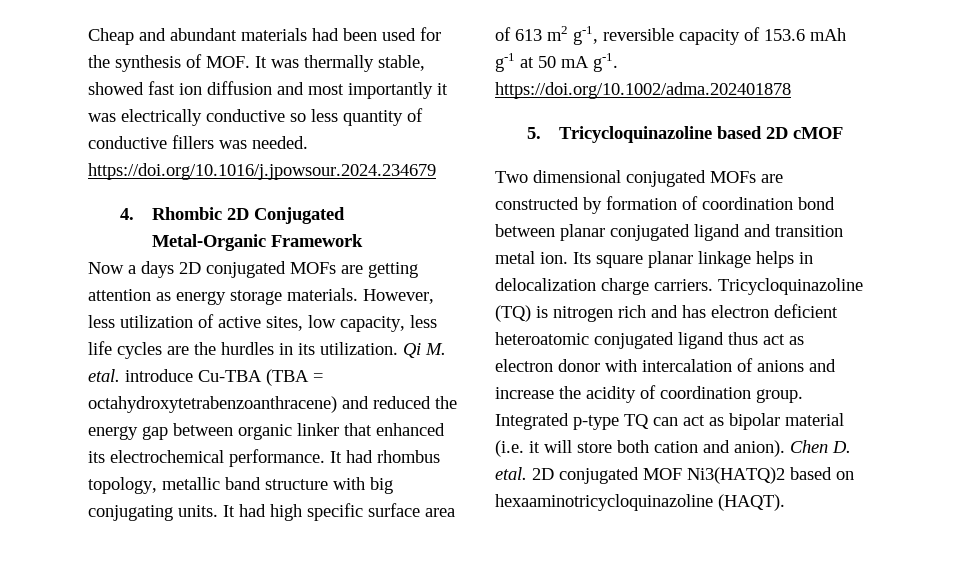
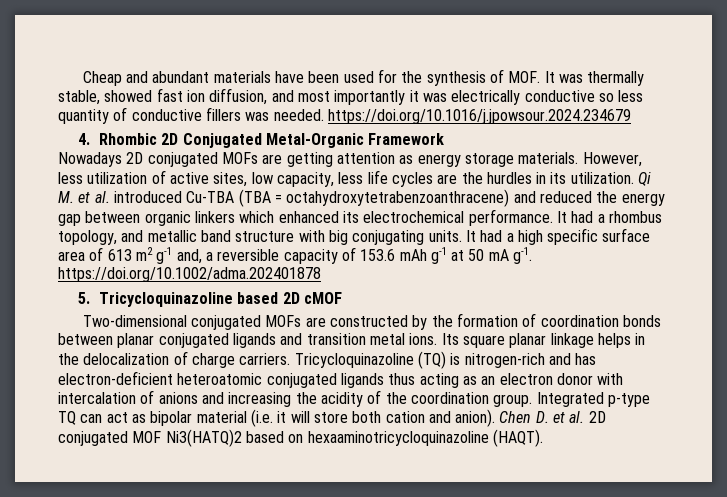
[312,28,339,41] had -> [275,71,305,83] have
[207,81,272,95] diffusion -> [209,88,268,105] diffusion,
[88,261,174,278] Now a days -> [58,152,122,167] Nowadays
[88,369,193,382] etal. introduce -> [78,191,182,203] et al. introduced
[297,423,372,436] linker that -> [194,211,275,223] linkers which
(373, 456) none -> [597,214,605,223] a
(157, 485) none -> [121,230,144,242] and
(266, 510) none -> [506,233,514,242] a
[573,26,598,45] g-1, -> [156,247,213,264] g-1 and, a
[495,170,621,183] Two dimensional -> [82,315,187,327] Two-dimensional
(602, 205) none -> [431,315,453,327] the
[798,197,835,210] bond -> [622,315,661,327] bonds
[694,224,740,241] ligand -> [232,333,276,348] ligands
[540,252,568,264] ion. -> [409,333,438,345] ions.
[495,278,596,291] delocalization -> [58,351,188,365] the delocalization of
[553,304,838,322] [495,332,804,349] nitrogen rich and has electron deficient heteroatomic conjugated ligand thus act as -> [464,353,597,368] [58,371,496,388] nitrogen-rich and has electron-deficient heteroatomic conjugated ligands thus acting as an
[495,387,554,399] increase -> [228,392,292,407] increasing
(656, 392) none -> [385,392,407,404] the
[495,467,527,480] etal. -> [553,411,585,423] et al.

